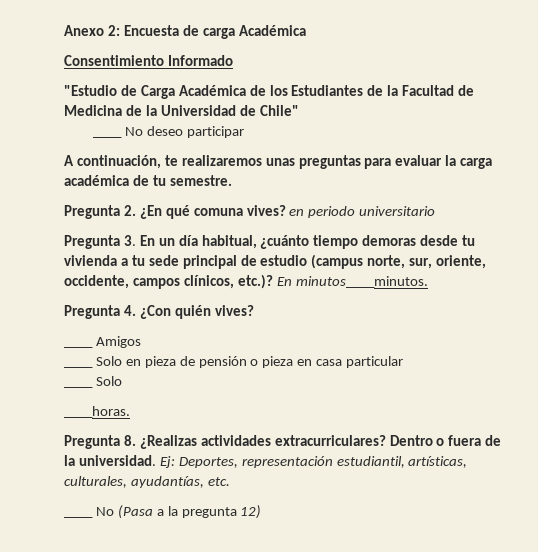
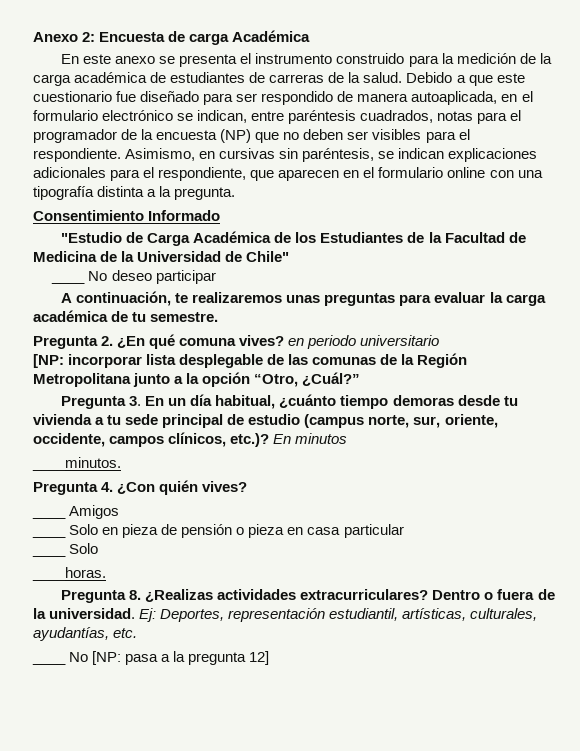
(306, 30) none -> [61,53,552,67] [33,72,525,86] [33,91,533,105] [33,110,522,124] [33,129,470,143] [33,148,538,162] [33,167,543,181] [33,186,236,200] // En este anexo se presenta el instrumento construido para la medición de la carga académica de estudiantes de carreras de la salud. Debido a que este cuestionario fue diseñado para ser respondido de manera autoaplicada, en el formulario electrónico se indican, entre paréntesis cuadrados, notas para el programador de la encuesta (NP) que no deben ser visibles para el respondiente. Asimismo, en cursivas sin paréntesis, se indican explicaciones adicionales para el respondiente, que aparecen en el formulario online con una tipografía distinta a la pregunta.
(436, 211) none -> [33,353,468,368] [33,372,361,387] // [NP: incorporar lista desplegable de las comunas de la Región Metropolitana junto a la opción “Otro, ¿Cuál?”
[295,276,428,288] minutos____minutos. -> [295,433,348,444] [32,457,121,471] minutos // ____minutos.
[117,505,153,519] (Pasa -> [92,651,159,665] [NP: pasa
[240,505,262,519] 12) -> [249,651,270,665] 12]

